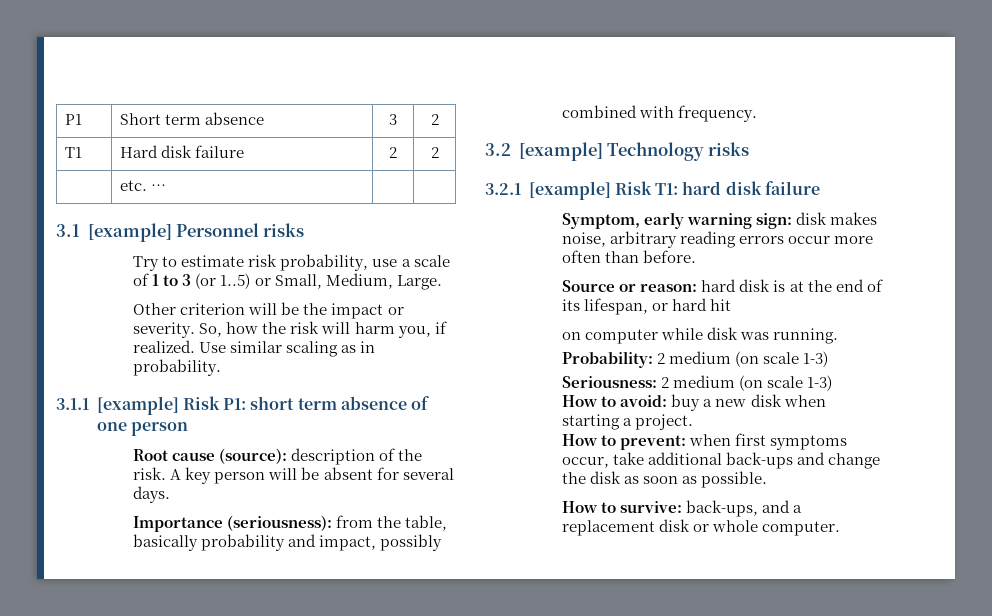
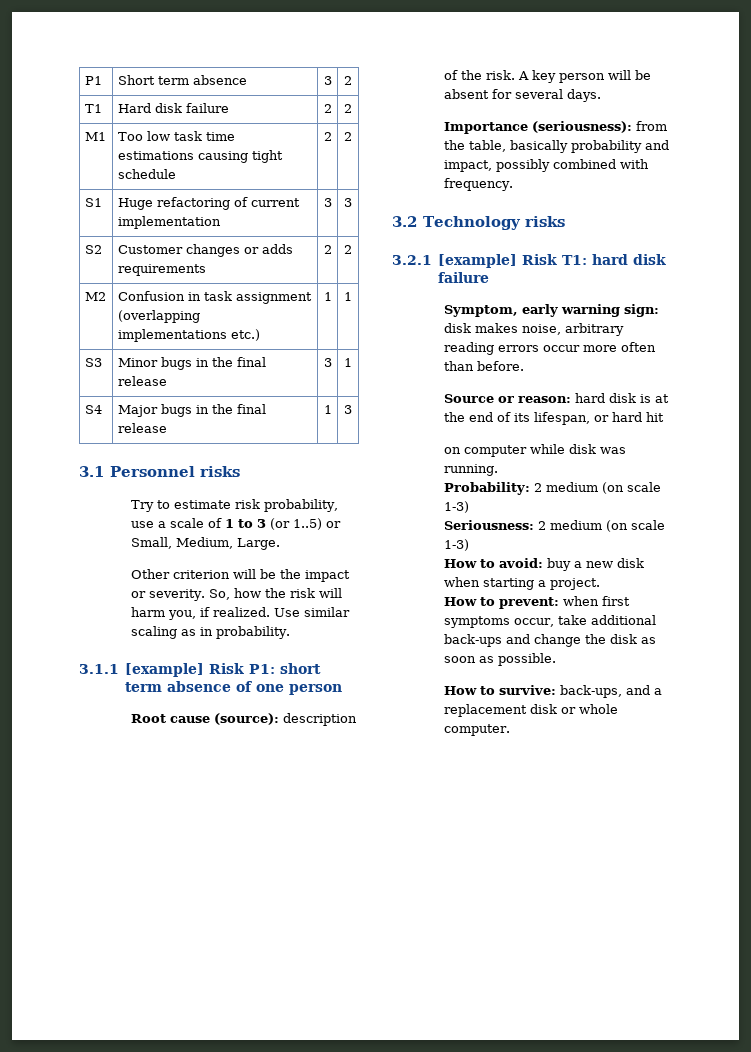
[119,180,166,191] | etc. … | | -> [84,132,106,141] [117,131,235,141] [117,150,283,163] [117,169,176,179] [323,132,332,141] [344,132,352,141] [84,198,102,207] [117,197,300,210] [117,216,221,229] [323,198,332,207] [344,198,352,207] [84,245,102,254] [117,244,293,257] [117,264,206,276] [323,245,332,254] [344,245,352,254] [84,292,106,301] [117,291,312,304] [117,310,200,323] [117,329,260,342] [323,292,332,301] [344,292,352,301] [84,358,102,367] [117,357,266,370] [117,376,167,386] [323,358,332,367] [344,358,352,367] [84,405,102,414] [117,404,266,417] [117,423,167,433] [323,405,332,414] [344,405,352,414] M1 | Too low task time estimations causing tight schedule | 2 | 2 // S1 | Huge refactoring of current implementation | 3 | 3 // S2 | Customer changes or adds requirements | 2 | 2 // M2 | Confusion in task assignment (overlapping implementations etc.) | 1 | 1 // S3 | Minor bugs in the final release | 3 | 1 // S4 | Major bugs in the final release | 1 | 3
[87,223,172,242] [example] -> (104, 471) none
[518,142,603,161] [example] -> (417, 221) none

